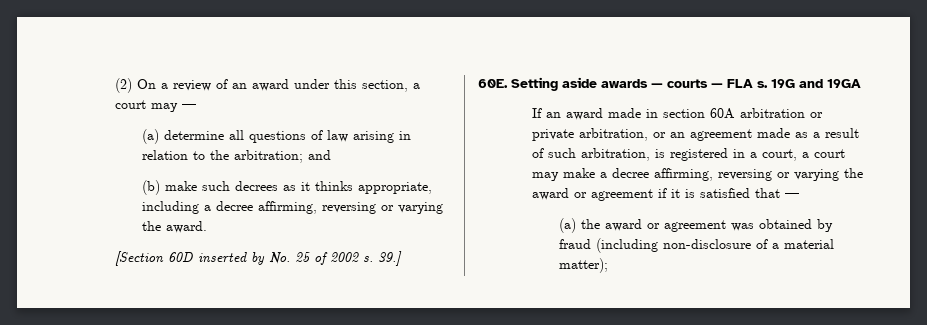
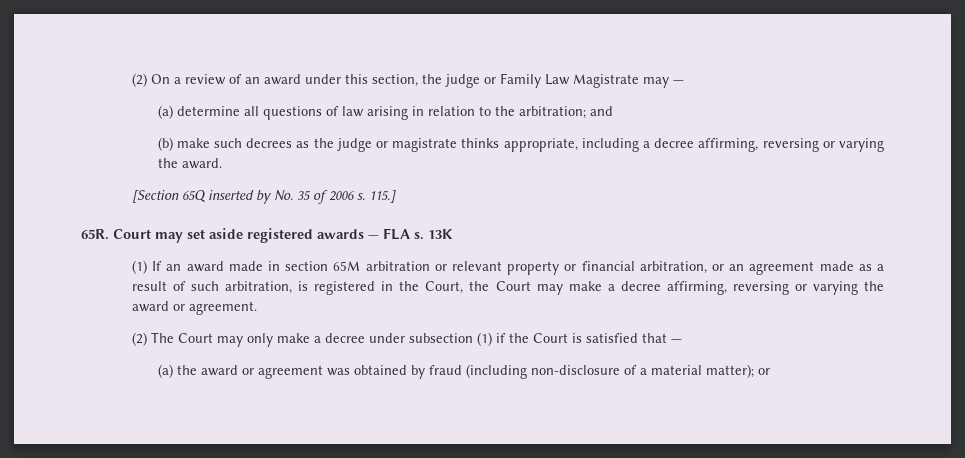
[413,83,421,89] [115,100,147,109] a court -> [421,73,639,88] the judge or Family Law Magistrate
[301,182,311,191] it -> [313,138,458,152] the judge or magistrate
[168,252,194,262] 60D -> [181,190,206,202] 65Q
[295,251,403,266] [478,77,861,91] 25 of 2002 s. 39.] // 60E. Setting aside awards — courts — FLA s. 19G and 19GA // -> [296,190,396,204] [81,228,453,243] [131,260,147,274] 35 of 2006 s. 115.] // 65R. Court may set aside registered awards — FLA s. 13K // (1)
[710,108,736,119] 60A -> [333,261,361,271] 65M
[532,129,575,141] private -> [451,261,635,275] relevant property or financial
[750,149,846,161] a court, a court -> [399,281,531,294] the Court, the Court
[591,188,681,201] agreement if it -> [188,301,257,315] [131,332,568,347] agreement. // (2) The Court may only make a decree under subsection (1) if the Court
(609, 265) none -> [757,368,770,375] or

